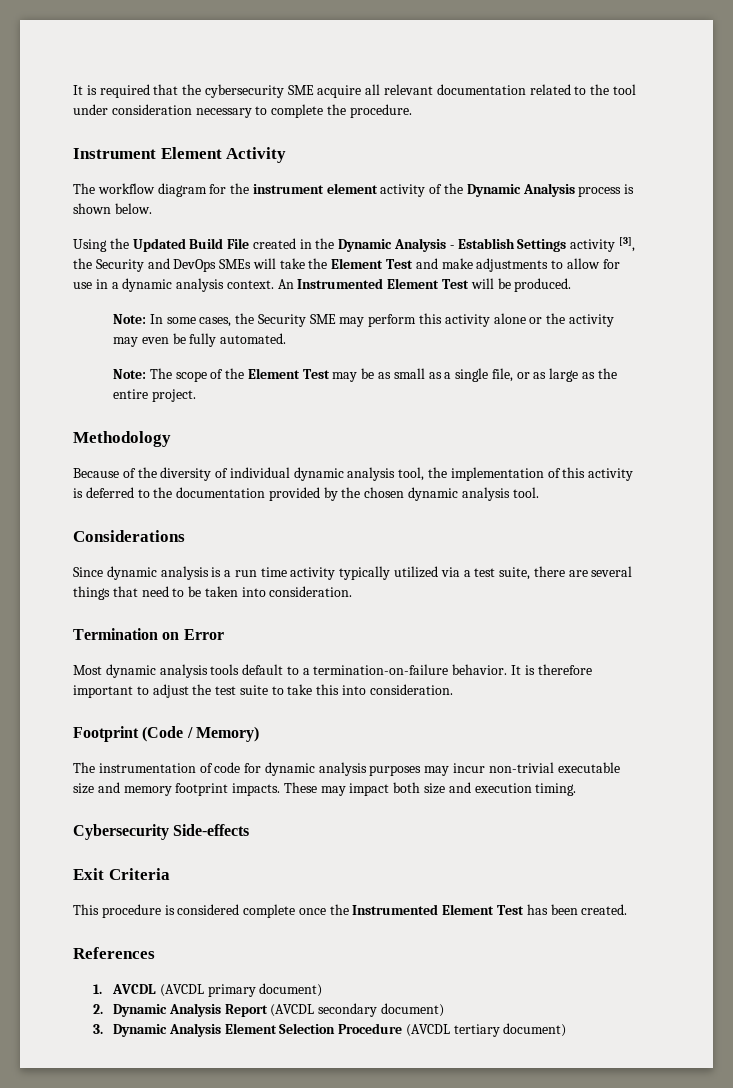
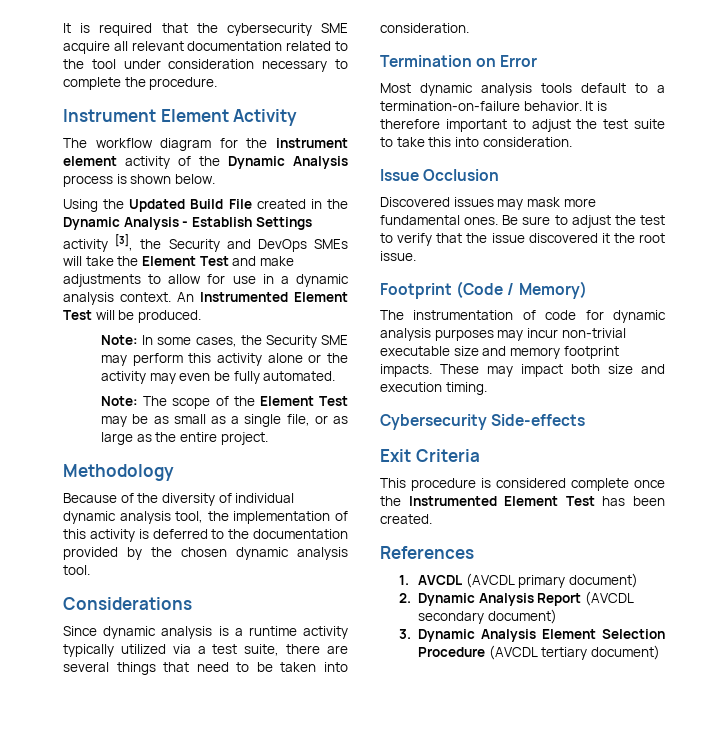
[234,567,287,577] run time -> [248,626,297,636] runtime
(453, 689) none -> [380,169,500,181] [380,197,596,210] [380,215,665,228] [380,233,665,246] [380,251,416,261] // Issue Occlusion // Discovered issues may mask more fundamental ones. Be sure to adjust the test to verify that the issue discovered it the root issue.

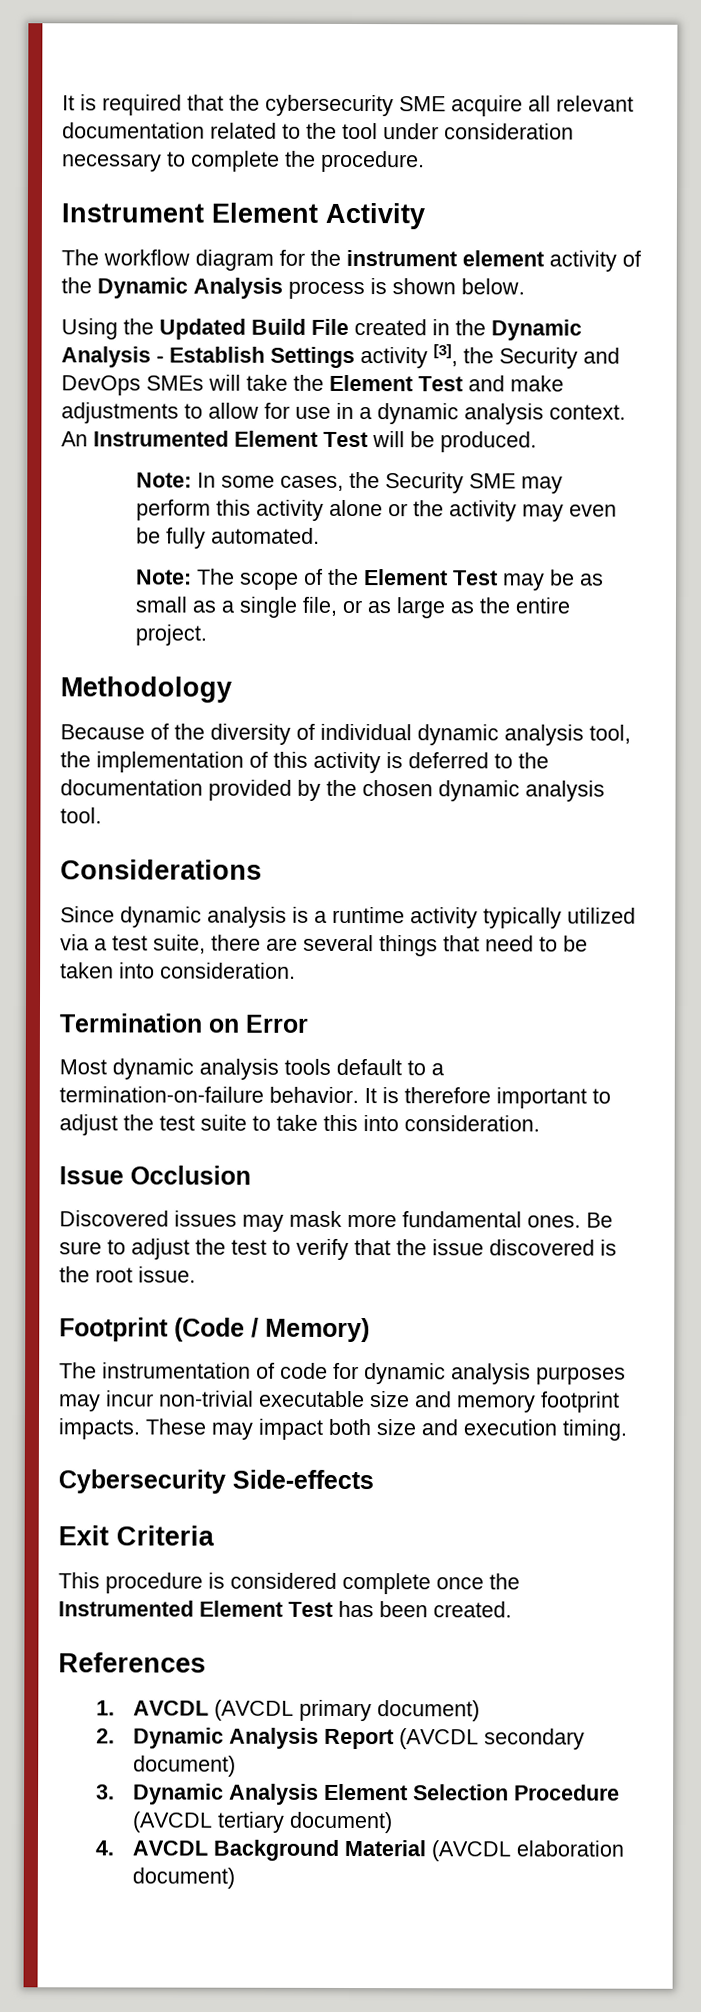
[601,233,610,243] it -> [600,1239,617,1256] is
(661, 652) none -> [94,1839,625,1862] [132,1867,236,1889] // 4. AVCDL Background Material (AVCDL elaboration document)

